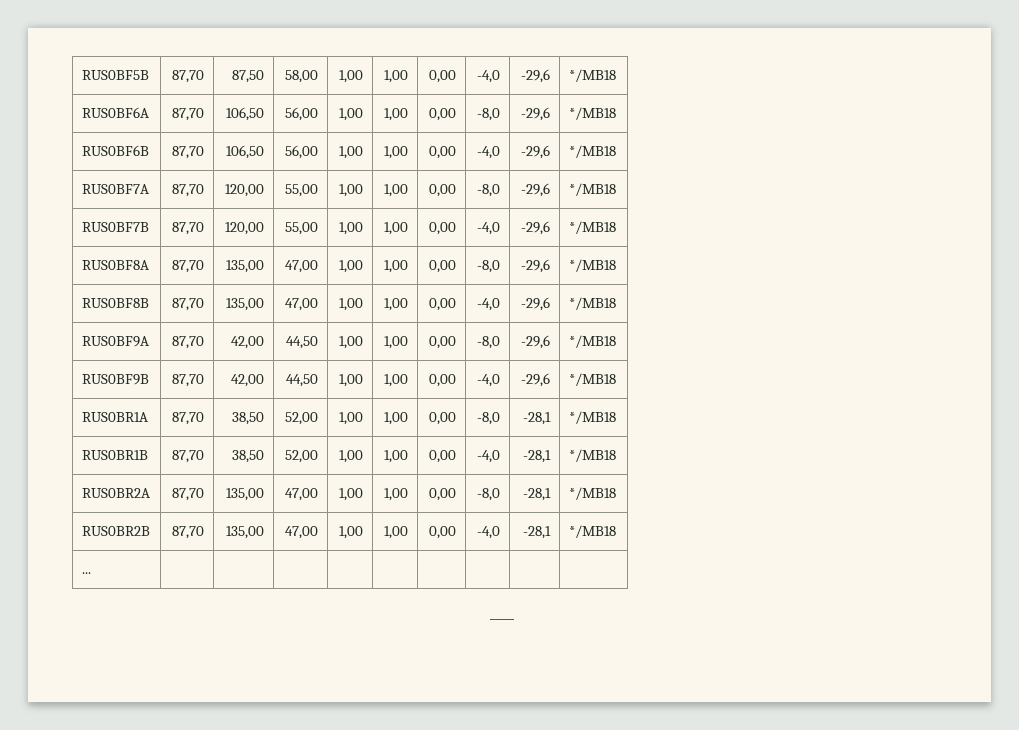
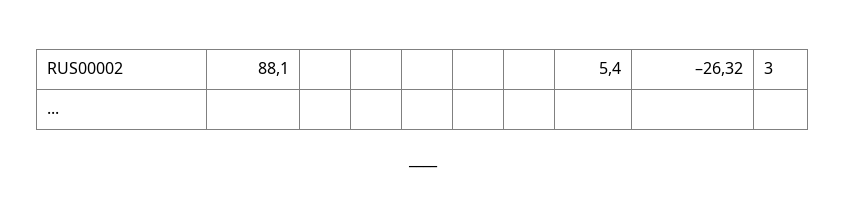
[81,70,149,80] [172,70,205,83] [232,70,265,83] [285,70,319,83] [339,70,364,83] [384,70,409,83] [429,70,457,83] [477,70,501,83] [521,69,551,83] [568,69,616,82] [81,107,149,118] [172,108,205,121] [226,107,265,121] [285,107,319,121] [339,108,364,121] [384,108,409,121] [429,108,457,121] [477,108,501,121] [521,107,551,121] [568,107,616,120] [81,145,149,156] [172,146,205,159] [226,145,265,159] [285,145,319,159] [339,146,364,159] [384,146,409,159] [429,146,457,159] [477,146,501,159] [521,145,551,159] [568,145,616,158] [81,184,149,194] [172,184,205,197] [225,184,265,197] [285,184,319,197] [339,184,364,197] [384,184,409,197] [429,184,457,197] [477,184,501,197] [521,183,551,197] [568,183,616,196] [81,222,149,232] [172,222,205,235] [225,222,265,235] [285,222,319,235] [339,222,364,235] [384,222,409,235] [429,222,457,235] [477,222,501,235] [521,221,551,235] [568,221,616,234] [81,260,149,270] [172,260,205,273] [226,260,265,273] [285,260,319,273] [339,260,364,273] [384,260,409,273] [429,260,457,273] [477,260,501,273] [521,259,551,273] [568,259,616,272] [81,298,149,308] [172,298,205,311] [226,298,265,311] [285,298,319,311] [339,298,364,311] [384,298,409,311] [429,298,457,311] [477,298,501,311] [521,297,551,311] [568,297,616,310] [81,336,149,347] [172,336,205,349] [231,336,265,349] [286,336,319,349] [339,336,364,349] [384,336,409,349] [429,336,457,349] [477,336,501,349] [521,335,551,349] [568,335,616,348] [81,374,149,385] [172,374,205,387] [231,374,265,387] [286,374,319,387] [339,374,364,387] [384,374,409,387] [429,374,457,387] [477,374,501,387] [521,373,551,387] [568,373,616,386] [81,412,148,422] [172,412,205,425] [232,412,265,425] [285,412,319,425] [339,412,364,425] [384,412,409,425] [429,412,457,425] [477,412,501,425] [523,412,552,425] [568,411,616,424] [81,450,148,460] [172,450,205,463] [232,450,265,463] [285,450,319,463] [339,450,364,463] [384,450,409,463] [429,450,457,463] [477,450,501,463] [523,450,552,463] [568,449,616,462] [81,488,150,498] [172,488,205,501] [226,488,265,501] [285,488,319,501] [339,488,364,501] [384,488,409,501] [429,488,457,501] [477,488,501,501] [523,488,552,501] [568,487,616,500] [81,526,150,536] [172,526,205,539] [226,526,265,539] [285,526,319,539] [339,526,364,539] [384,526,409,539] [429,526,457,539] [477,526,501,539] [523,526,552,539] [568,525,616,538] RUS0BF5B | 87,70 | 87,50 | 58,00 | 1,00 | 1,00 | 0,00 | -4,0 | -29,6 | */MB18 // RUS0BF6A | 87,70 | 106,50 | 56,00 | 1,00 | 1,00 | 0,00 | -8,0 | -29,6 | */MB18 // RUS0BF6B | 87,70 | 106,50 | 56,00 | 1,00 | 1,00 | 0,00 | -4,0 | -29,6 | */MB18 // RUS0BF7A | 87,70 | 120,00 | 55,00 | 1,00 | 1,00 | 0,00 | -8,0 | -29,6 | */MB18 // RUS0BF7B | 87,70 | 120,00 | 55,00 | 1,00 | 1,00 | 0,00 | -4,0 | -29,6 | */MB18 // RUS0BF8A | 87,70 | 135,00 | 47,00 | 1,00 | 1,00 | 0,00 | -8,0 | -29,6 | */MB18 // RUS0BF8B | 87,70 | 135,00 | 47,00 | 1,00 | 1,00 | 0,00 | -4,0 | -29,6 | */MB18 // RUS0BF9A | 87,70 | 42,00 | 44,50 | 1,00 | 1,00 | 0,00 | -8,0 | -29,6 | */MB18 // RUS0BF9B | 87,70 | 42,00 | 44,50 | 1,00 | 1,00 | 0,00 | -4,0 | -29,6 | */MB18 // RUS0BR1A | 87,70 | 38,50 | 52,00 | 1,00 | 1,00 | 0,00 | -8,0 | -28,1 | */MB18 // RUS0BR1B | 87,70 | 38,50 | 52,00 | 1,00 | 1,00 | 0,00 | -4,0 | -28,1 | */MB18 // RUS0BR2A | 87,70 | 135,00 | 47,00 | 1,00 | 1,00 | 0,00 | -8,0 | -28,1 | */MB18 // RUS0BR2B | 87,70 | 135,00 | 47,00 | 1,00 | 1,00 | 0,00 | -4,0 | -28,1 | */MB18 -> [46,62,123,74] [258,62,290,76] [599,62,622,76] [695,62,744,76] [763,62,773,74] RUS00002 | 88,1 | | | | | | 5,4 | –26,32 | 3

